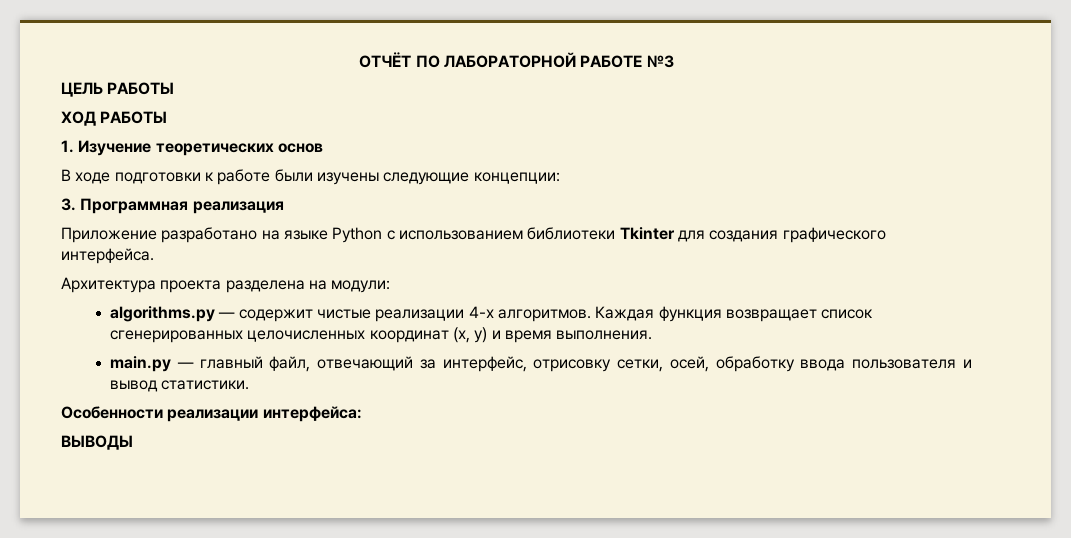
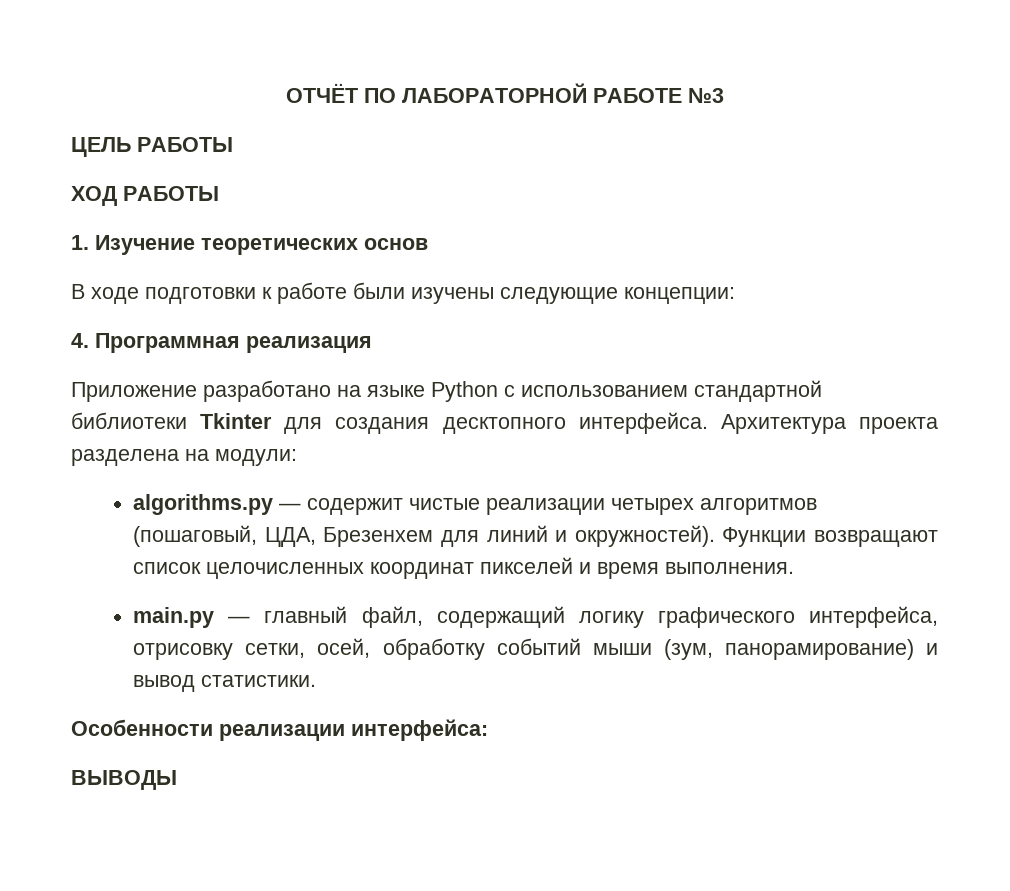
[61,198,76,211] 3. -> [71,333,89,348] 4.
(523, 235) none -> [694,380,822,402] стандартной
[782,227,886,243] графического -> [442,417,566,434] десктопного
(154, 256) // -> (708, 423) none
[468,306,874,322] [110,327,488,343] 4-х алгоритмов. Каждая функция возвращает список сгенерированных целочисленных координат (x, y) -> [611,498,818,515] [133,525,939,547] [133,557,574,579] четырех алгоритмов (пошаговый, ЦДА, Брезенхем для линий и окружностей). Функции возвращают список целочисленных координат пикселей
[317,356,957,372] отвечающий за интерфейс, отрисовку сетки, осей, обработку ввода пользователя -> [436,606,938,628] [133,638,914,660] содержащий логику графического интерфейса, отрисовку сетки, осей, обработку событий мыши (зум, панорамирование)

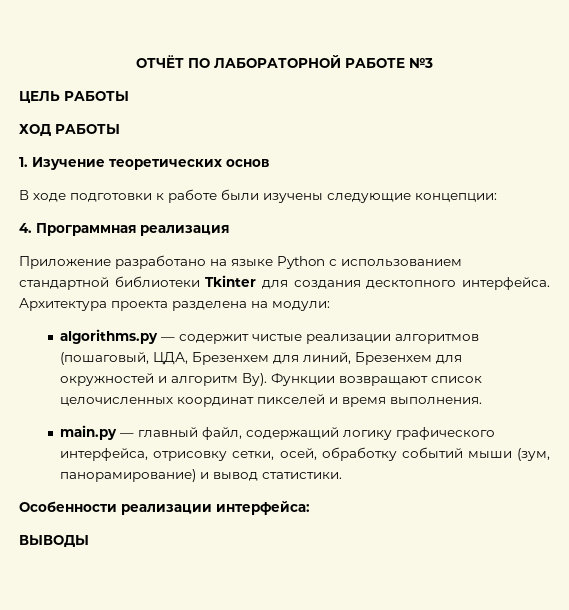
[611,498,695,515] четырех -> (392, 339) none
[486,525,715,547] линий и окружностей). -> [303,352,463,365] [60,373,268,386] линий, Брезенхем для окружностей и алгоритм Ву).

